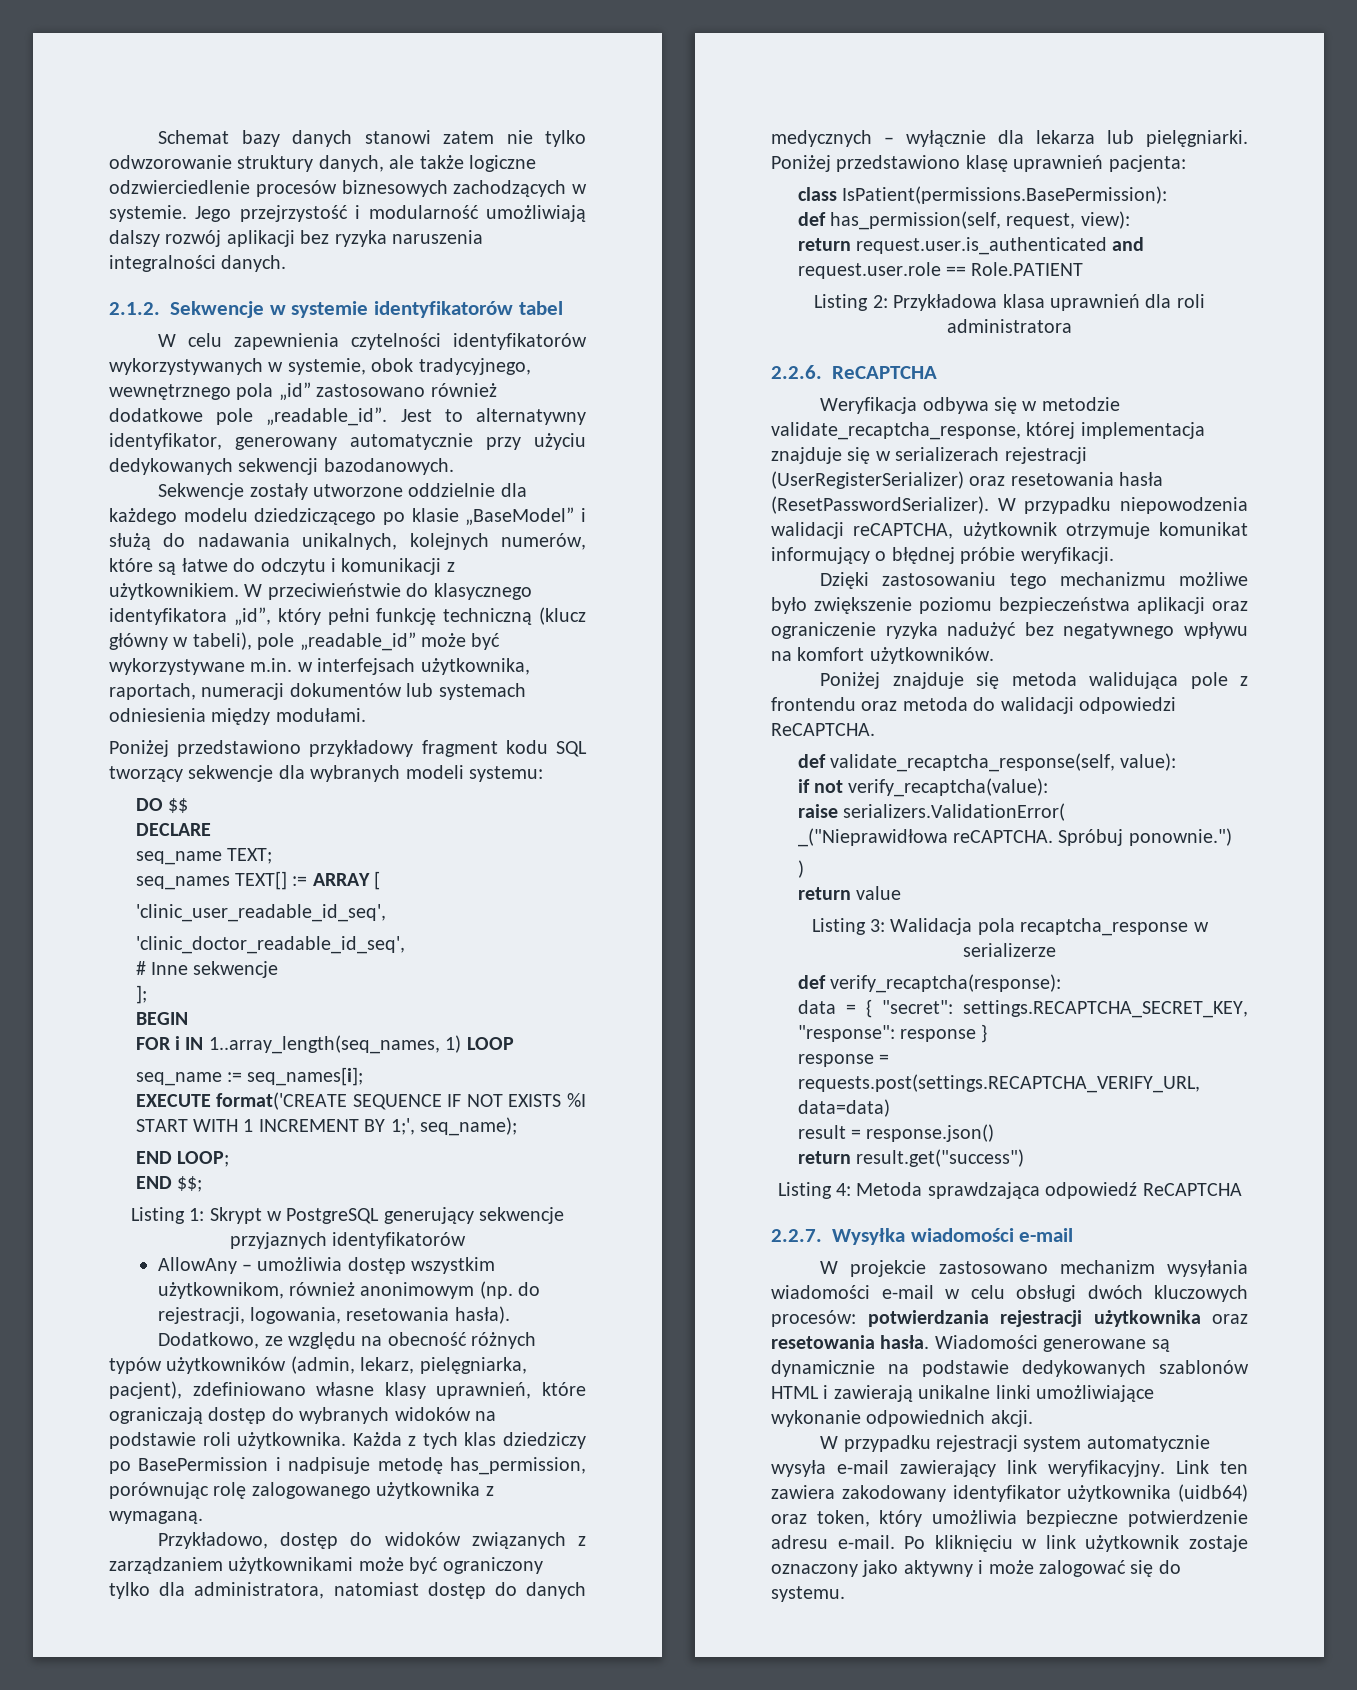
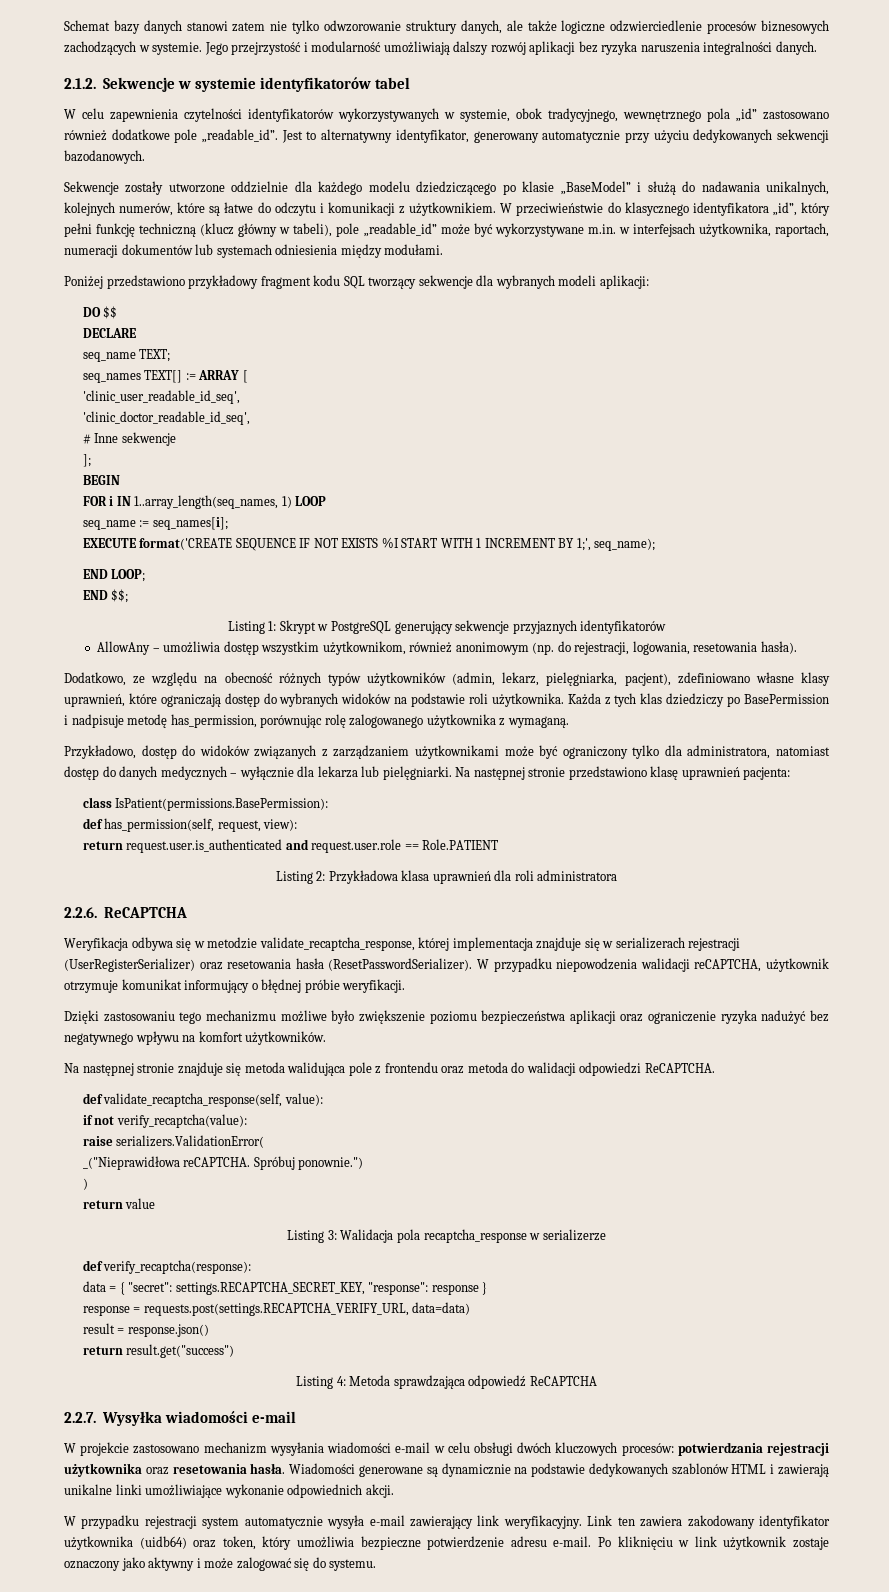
[469,766,543,782] systemu: -> [599,275,649,289] aplikacji:
[771,155,831,172] Poniżej -> [455,767,566,780] Na następnej stronie
[820,672,881,689] Poniżej -> [64,1063,175,1076] Na następnej stronie

